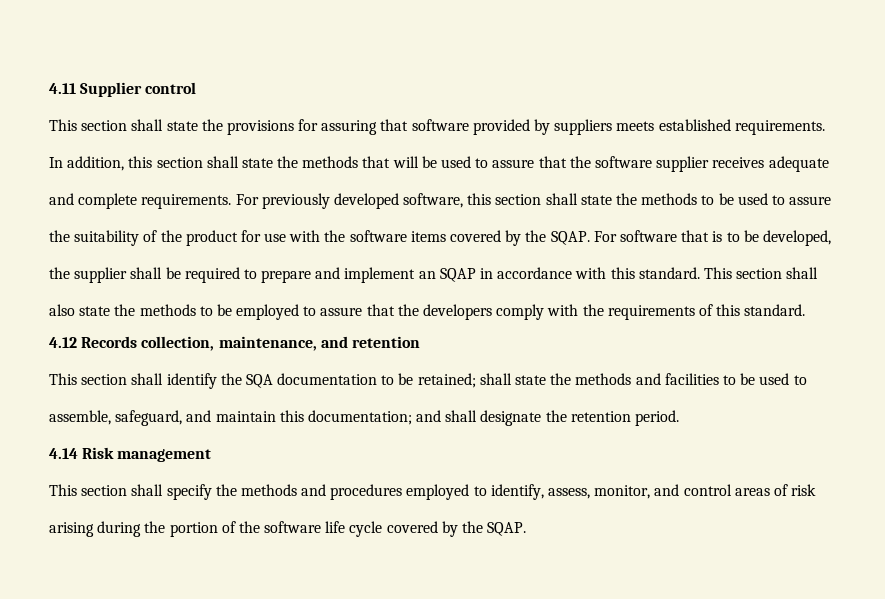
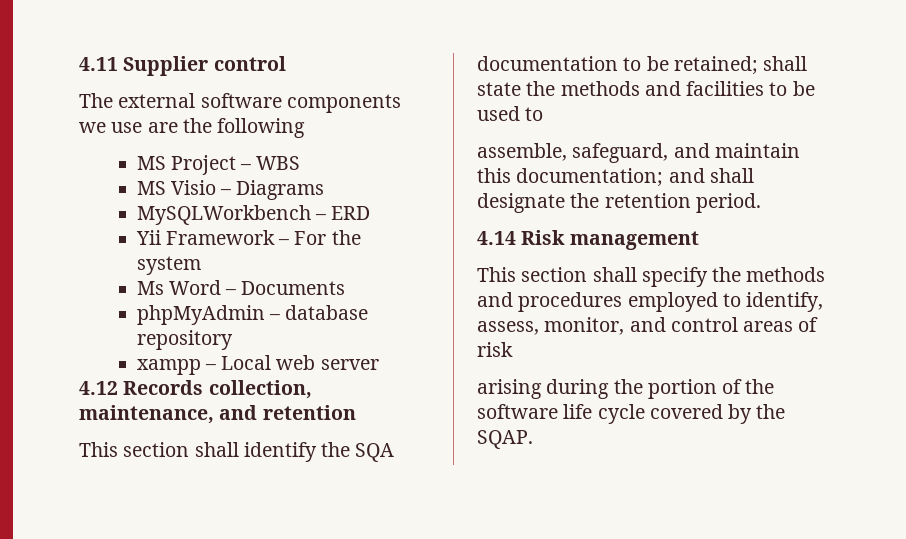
[49,119,825,135] [49,156,829,172] [49,193,832,209] [49,230,831,246] [49,267,819,283] [49,304,806,320] This section shall state the provisions for assuring that software provided by suppliers meets established requirements. // In addition, this section shall state the methods that will be used to assure that the software supplier receives adequate // and complete requirements. For previously developed software, this section shall state the methods to be used to assure // the suitability of the product for use with the software items covered by the SQAP. For software that is to be developed, // the supplier shall be required to prepare and implement an SQAP in accordance with this standard. This section shall // also state the methods to be employed to assure that the developers comply with the requirements of this standard. -> [79,93,401,113] [79,118,306,138] [136,155,301,175] [136,180,325,200] [136,205,371,225] [135,230,361,245] [136,256,201,275] [136,280,346,295] [136,305,369,325] [136,330,233,350] [136,355,379,375] The external software components we use are the following // MS Project – WBS // MS Visio – Diagrams // MySQLWorkbench – ERD // Yii Framework – For the system // Ms Word – Documents // phpMyAdmin – database repository // xampp – Local web server

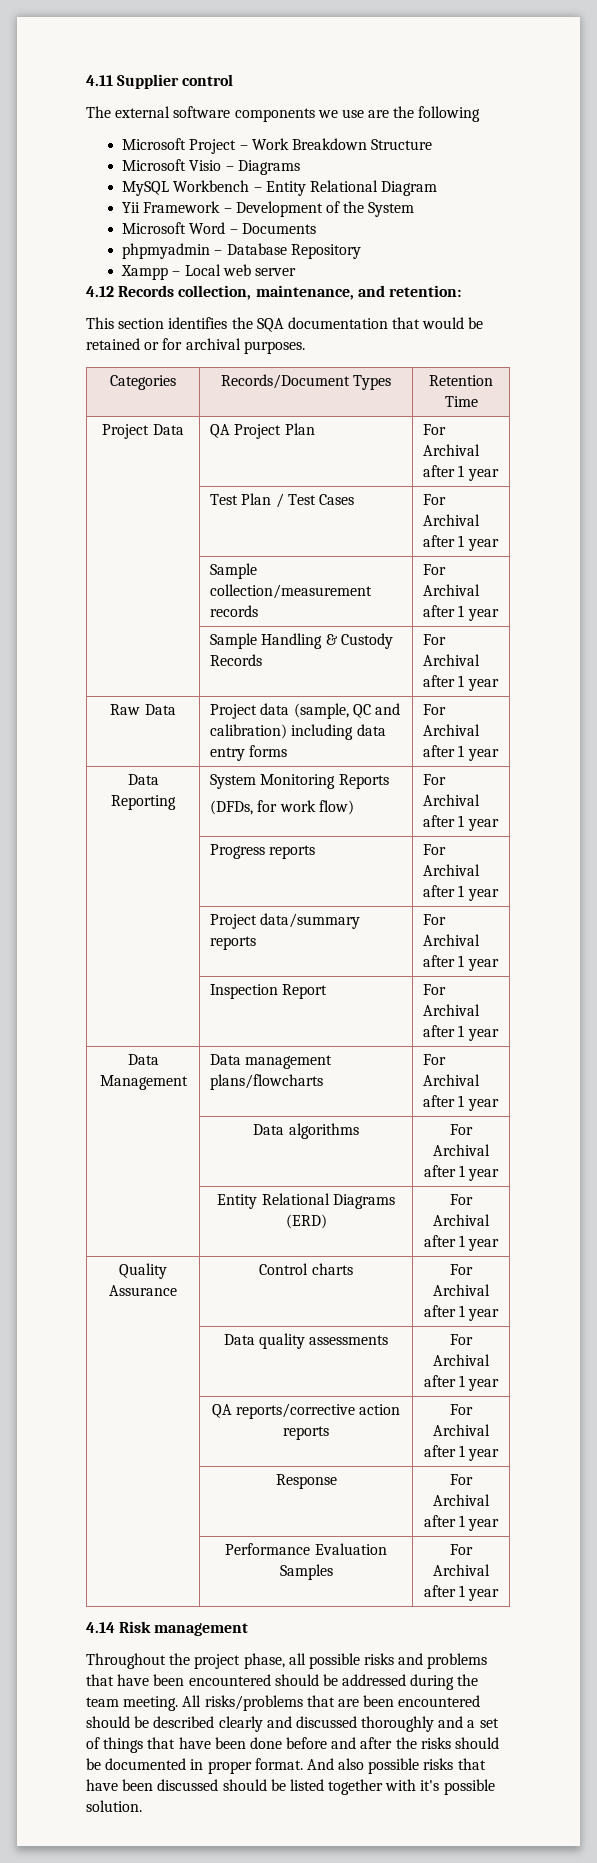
[136,156,166,170] MS -> [122,138,187,150] Microsoft
[256,156,301,170] [136,181,166,195] WBS // MS -> [251,138,433,150] [122,159,187,171] Work Breakdown Structure // Microsoft
[136,205,371,225] [135,230,361,245] [136,256,201,275] [136,280,346,295] [136,305,369,325] [136,330,233,350] [136,359,201,375] MySQLWorkbench – ERD // Yii Framework – For the system // Ms Word – Documents // phpMyAdmin – database repository // xampp -> [122,180,438,196] [122,201,415,217] [122,222,316,234] [122,243,361,259] [121,265,169,280] MySQL Workbench – Entity Relational Diagram // Yii Framework – Development of the System // Microsoft Word – Documents // phpmyadmin – Database Repository // Xampp
[262,405,356,420] [79,442,317,462] retention // This section shall identify -> [388,285,461,297] [86,317,228,329] retention: // This section identifies
[623,56,808,75] [477,81,815,96] [477,106,544,121] [477,143,800,163] [477,168,754,187] [477,193,761,213] [477,230,699,250] [477,267,826,287] [477,292,824,312] [477,317,819,335] [477,342,513,357] [477,379,775,399] [477,404,786,424] [477,430,533,449] to be retained; shall state the methods and facilities to be used to // assemble, safeguard, and maintain this documentation; and shall designate the retention period. // 4.14 Risk management // This section shall specify the methods and procedures employed to identify, assess, monitor, and control areas of risk // arising during the portion of the software life cycle covered by the SQAP. -> [392,317,484,329] [86,338,305,354] [110,375,176,390] [220,374,392,390] [429,375,493,386] [444,396,478,407] [102,424,184,439] [210,423,315,439] [423,424,447,435] [423,444,481,456] [423,465,499,481] [210,493,354,508] [423,494,447,505] [423,514,481,526] [423,535,499,551] [210,563,258,579] [210,584,373,599] [210,605,259,617] [423,564,447,575] [423,584,481,596] [423,605,499,621] [210,633,393,649] [210,654,263,666] [423,634,447,645] [423,654,481,666] [423,675,499,691] [110,704,176,715] [210,703,400,719] [210,724,386,740] [210,745,288,761] [423,704,447,715] [423,724,481,736] [423,745,499,761] [127,774,159,785] [111,795,176,810] [210,774,389,789] [210,800,354,815] [423,774,447,785] [423,794,481,806] [423,815,499,831] [210,844,316,859] [423,844,447,855] [423,864,481,876] [423,885,499,901] [210,913,361,929] [210,936,257,950] [423,914,447,925] [423,934,481,946] [423,955,499,971] [210,984,328,999] [423,984,447,995] [423,1004,481,1016] [423,1025,499,1041] [127,1054,159,1065] [99,1075,188,1090] [210,1054,333,1069] [210,1074,324,1090] [423,1054,447,1065] [423,1074,481,1086] [423,1095,499,1111] [253,1123,359,1139] [450,1124,473,1135] [433,1144,490,1156] [423,1165,500,1181] [217,1193,395,1209] [285,1214,327,1229] [450,1194,473,1205] [433,1214,490,1226] [423,1235,500,1251] [119,1263,167,1279] [109,1285,177,1296] [259,1263,353,1275] [450,1264,473,1275] [433,1284,490,1296] [423,1305,500,1321] [223,1333,389,1349] [450,1334,473,1345] [433,1354,490,1366] [423,1375,500,1391] [211,1403,401,1419] [283,1426,329,1440] [450,1404,473,1415] [433,1424,490,1436] [423,1445,500,1461] [275,1474,337,1489] [450,1474,473,1485] [433,1494,490,1506] [423,1515,500,1531] [225,1543,387,1555] [279,1564,333,1580] [450,1544,473,1555] [433,1564,490,1576] [423,1585,500,1601] [86,1621,249,1636] [86,1653,488,1669] [86,1674,479,1690] [86,1695,481,1711] [86,1716,499,1732] [86,1737,500,1753] [86,1758,486,1774] [86,1779,495,1795] [86,1800,142,1812] that would be retained or for archival purposes. // Categories | Records/Document Types | Retention Time // Project Data | QA Project Plan | For Archival after 1 year // | Test Plan / Test Cases | For Archival after 1 year // | Sample collection/measurement records | For Archival after 1 year // | Sample Handling & Custody Records | For Archival after 1 year // Raw Data | Project data (sample, QC and calibration) including data entry forms | For Archival after 1 year // Data Reporting | System Monitoring Reports // (DFDs, for work flow) | For Archival after 1 year // | Progress reports | For Archival after 1 year // | Project data/summary reports | For Archival after 1 year // | Inspection Report | For Archival after 1 year // Data Management | Data management plans/flowcharts | For Archival after 1 year // | Data algorithms | For Archival after 1 year // | Entity Relational Diagrams (ERD) | For Archival after 1 year // Quality Assurance | Control charts | For Archival after 1 year // | Data quality assessments | For Archival after 1 year // | QA reports/corrective action reports | For Archival after 1 year // | Response | For Archival after 1 year // | Performance Evaluation Samples | For Archival after 1 year // 4.14 Risk management // Throughout the project phase, all possible risks and problems that have been encountered should be addressed during the team meeting. All risks/problems that are been encountered should be described clearly and discussed thoroughly and a set of things that have been done before and after the risks should be documented in proper format. And also possible risks that have been discussed should be listed together with it's possible solution.

